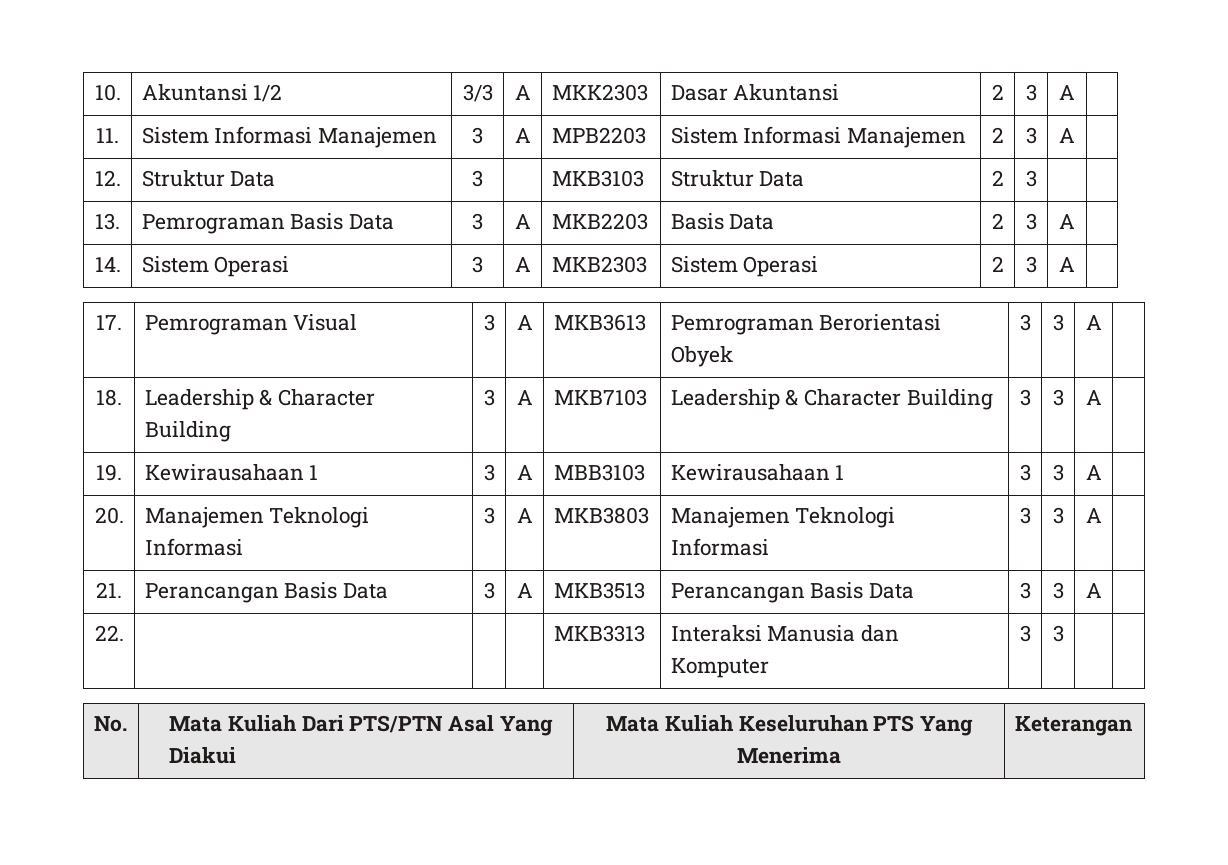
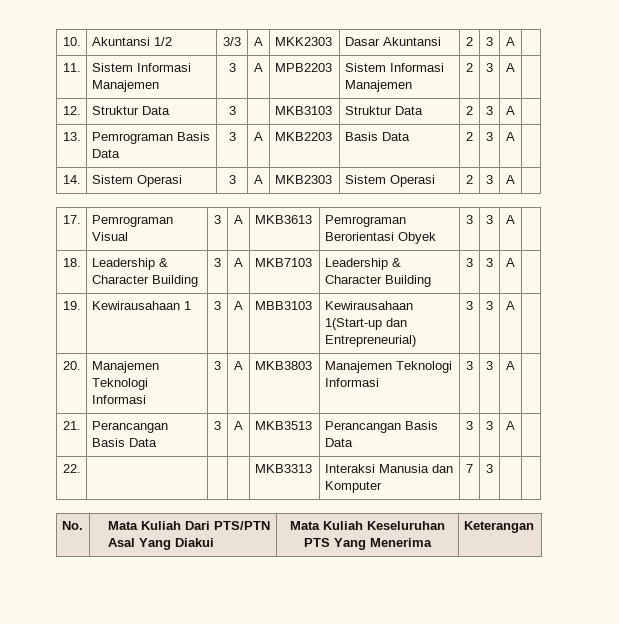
(1037, 178) none -> [506,106,515,115] A
[835,465,845,480] 1 -> [324,318,407,330] [324,335,416,347] 1(Start-up dan Entrepreneurial)
[1019,625,1031,642] 3 -> [466,464,473,473] 7

